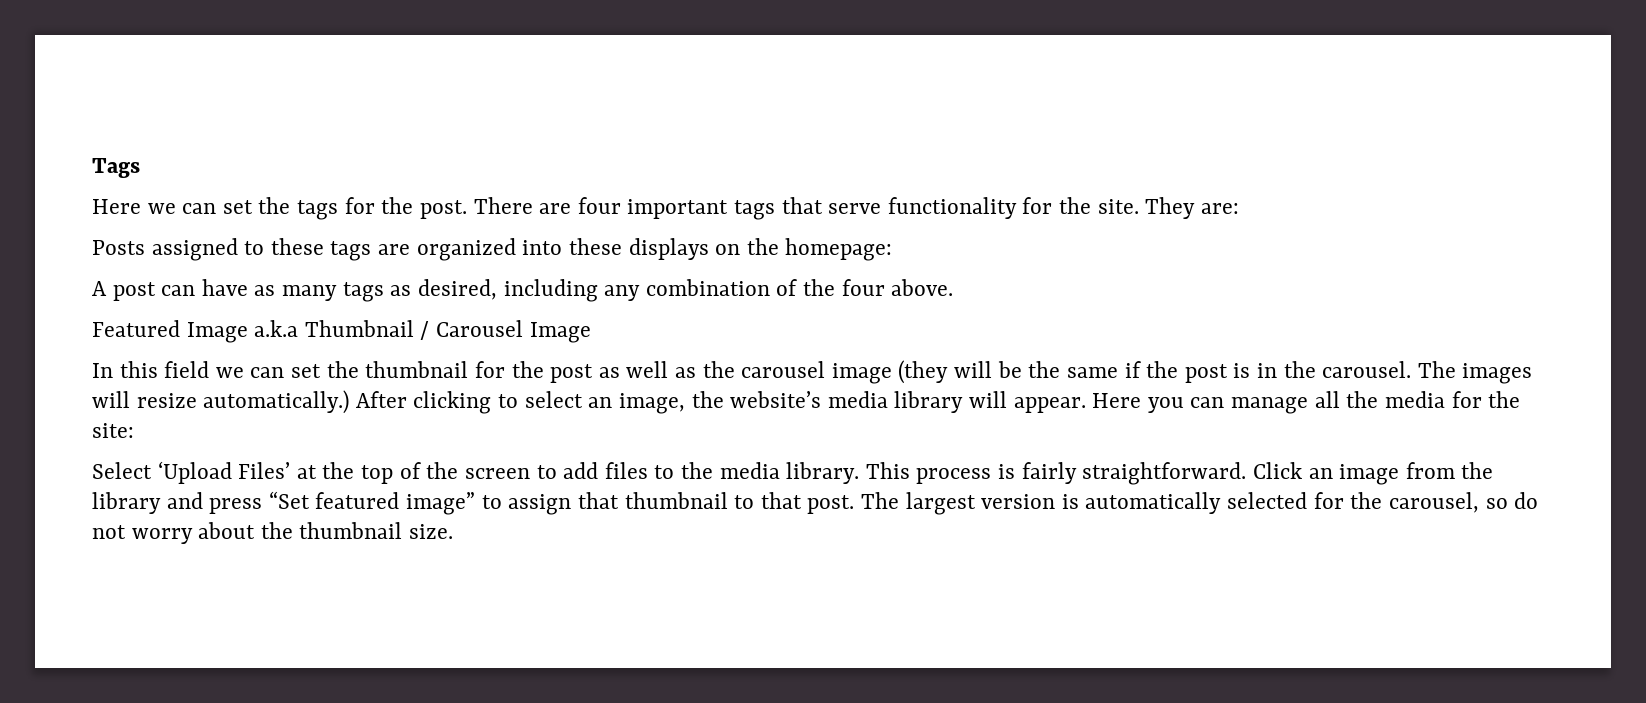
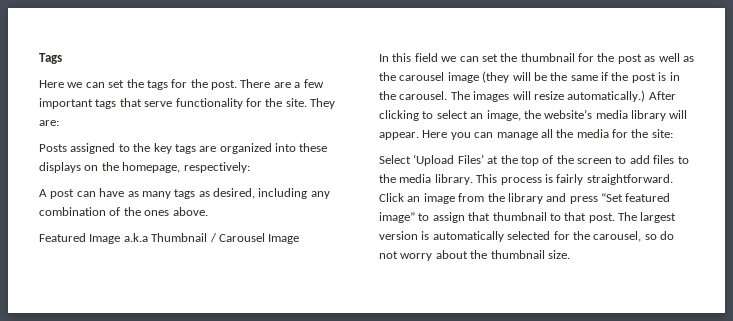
[577,197,621,214] four -> [294,79,324,88] a few
[270,238,324,255] these -> [133,143,172,154] the key
[785,238,893,261] homepage: -> [122,162,250,173] homepage, respectively:
[841,279,885,296] four -> [144,210,170,216] ones

